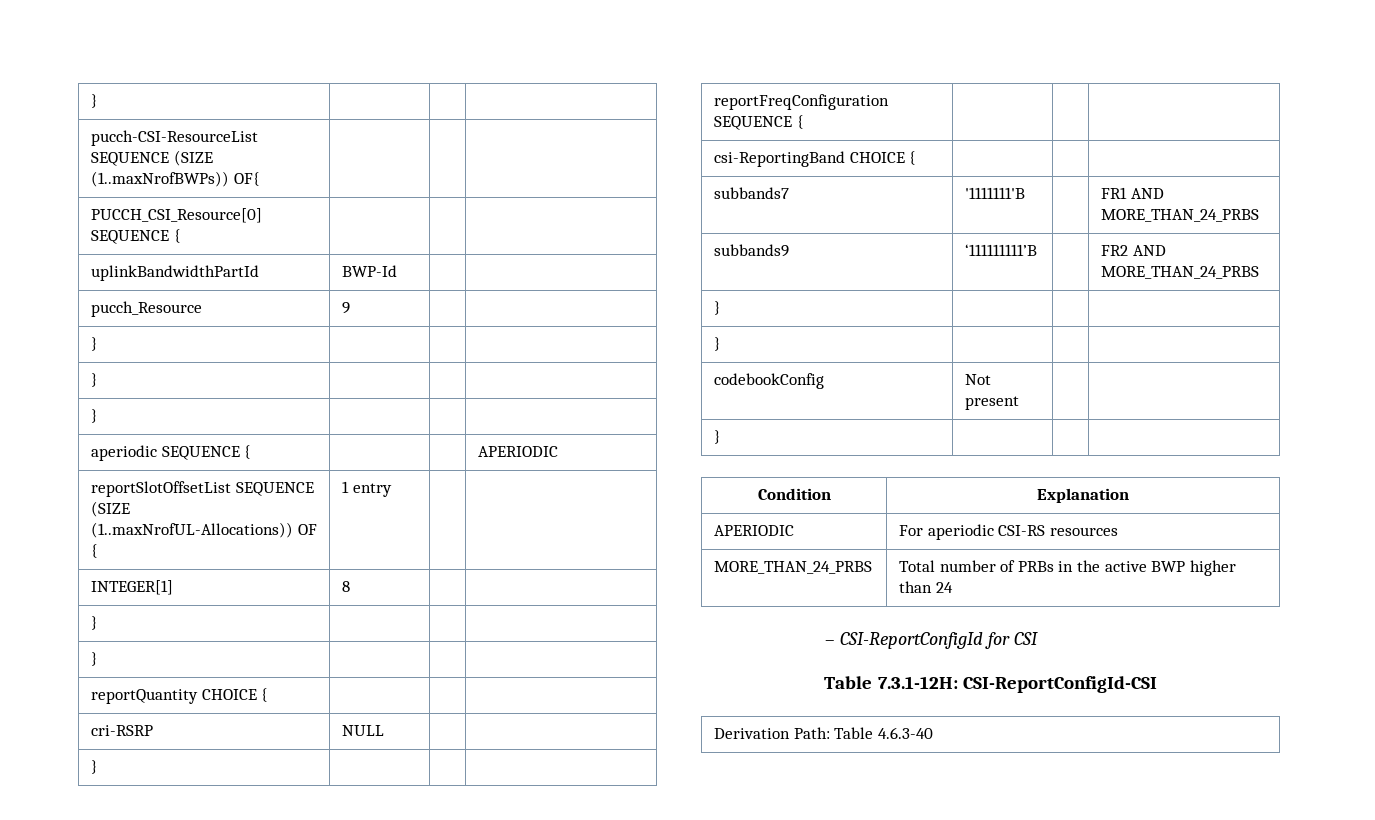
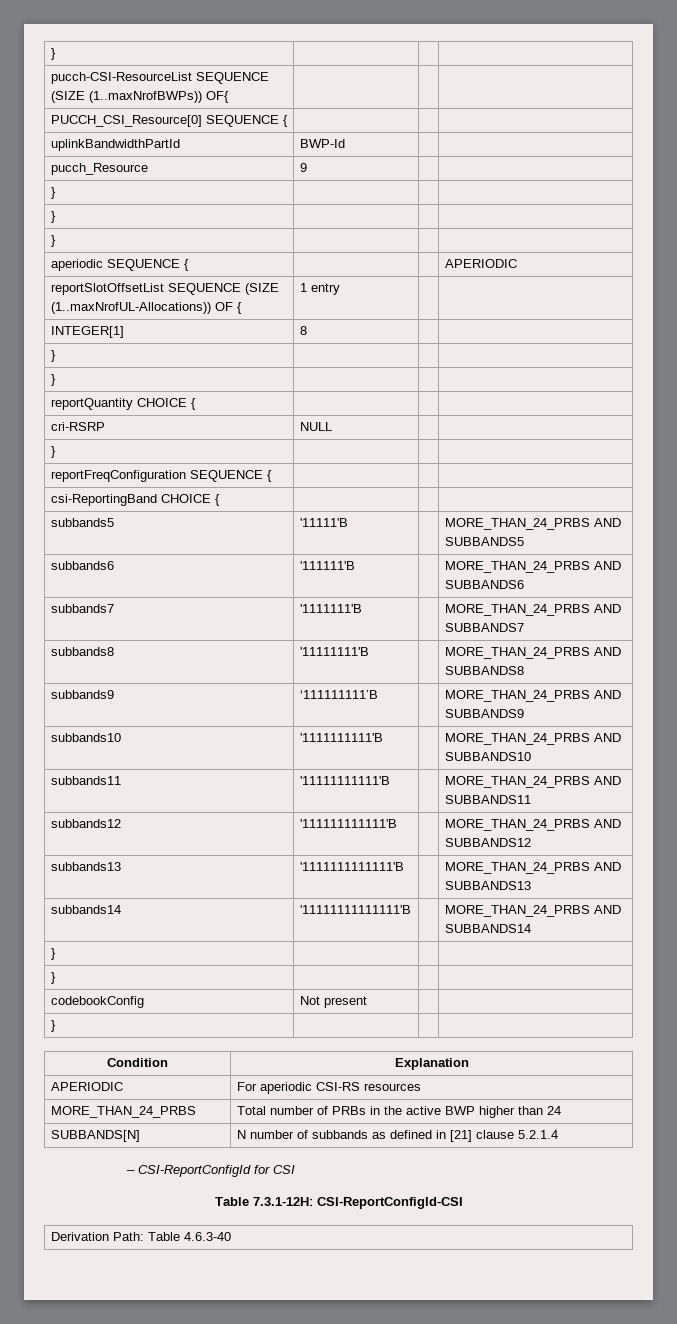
[714,187,790,199] [965,187,1026,199] [1101,187,1164,199] [1101,209,1260,222] subbands7 | '1111111'B | | FR1 AND MORE_THAN_24_PRBS -> [50,518,114,527] [299,518,348,527] [444,518,621,530] [444,537,524,546] [50,561,114,570] [299,561,355,570] [444,561,621,573] [444,580,524,589] [50,604,114,613] [299,604,362,613] [444,604,621,616] [444,623,524,632] [50,647,114,656] [299,647,369,656] [444,647,621,659] [444,666,524,675] subbands5 | '11111'B | | MORE_THAN_24_PRBS AND SUBBANDS5 // subbands6 | '111111'B | | MORE_THAN_24_PRBS AND SUBBANDS6 // subbands7 | '1111111'B | | MORE_THAN_24_PRBS AND SUBBANDS7 // subbands8 | '11111111'B | | MORE_THAN_24_PRBS AND SUBBANDS8
[1101,245,1166,256] [1101,266,1260,279] FR2 AND MORE_THAN_24_PRBS -> [444,690,621,702] [444,709,524,718] [50,733,121,742] [299,733,383,742] [444,733,621,745] [444,752,531,761] [50,776,121,785] [299,776,390,785] [444,776,621,788] [444,795,531,804] [50,819,121,828] [299,819,397,828] [444,819,621,831] [444,838,531,847] [50,862,121,871] [299,862,404,871] [444,862,621,874] [444,881,531,890] [50,905,121,914] [299,905,411,914] [444,905,621,917] [444,924,531,933] MORE_THAN_24_PRBS AND SUBBANDS9 // subbands10 | '1111111111'B | | MORE_THAN_24_PRBS AND SUBBANDS10 // subbands11 | '11111111111'B | | MORE_THAN_24_PRBS AND SUBBANDS11 // subbands12 | '111111111111'B | | MORE_THAN_24_PRBS AND SUBBANDS12 // subbands13 | '1111111111111'B | | MORE_THAN_24_PRBS AND SUBBANDS13 // subbands14 | '11111111111111'B | | MORE_THAN_24_PRBS AND SUBBANDS14
(953, 587) none -> [50,1130,140,1142] [236,1130,558,1142] // SUBBANDS[N] | N number of subbands as defined in [21] clause 5.2.1.4

